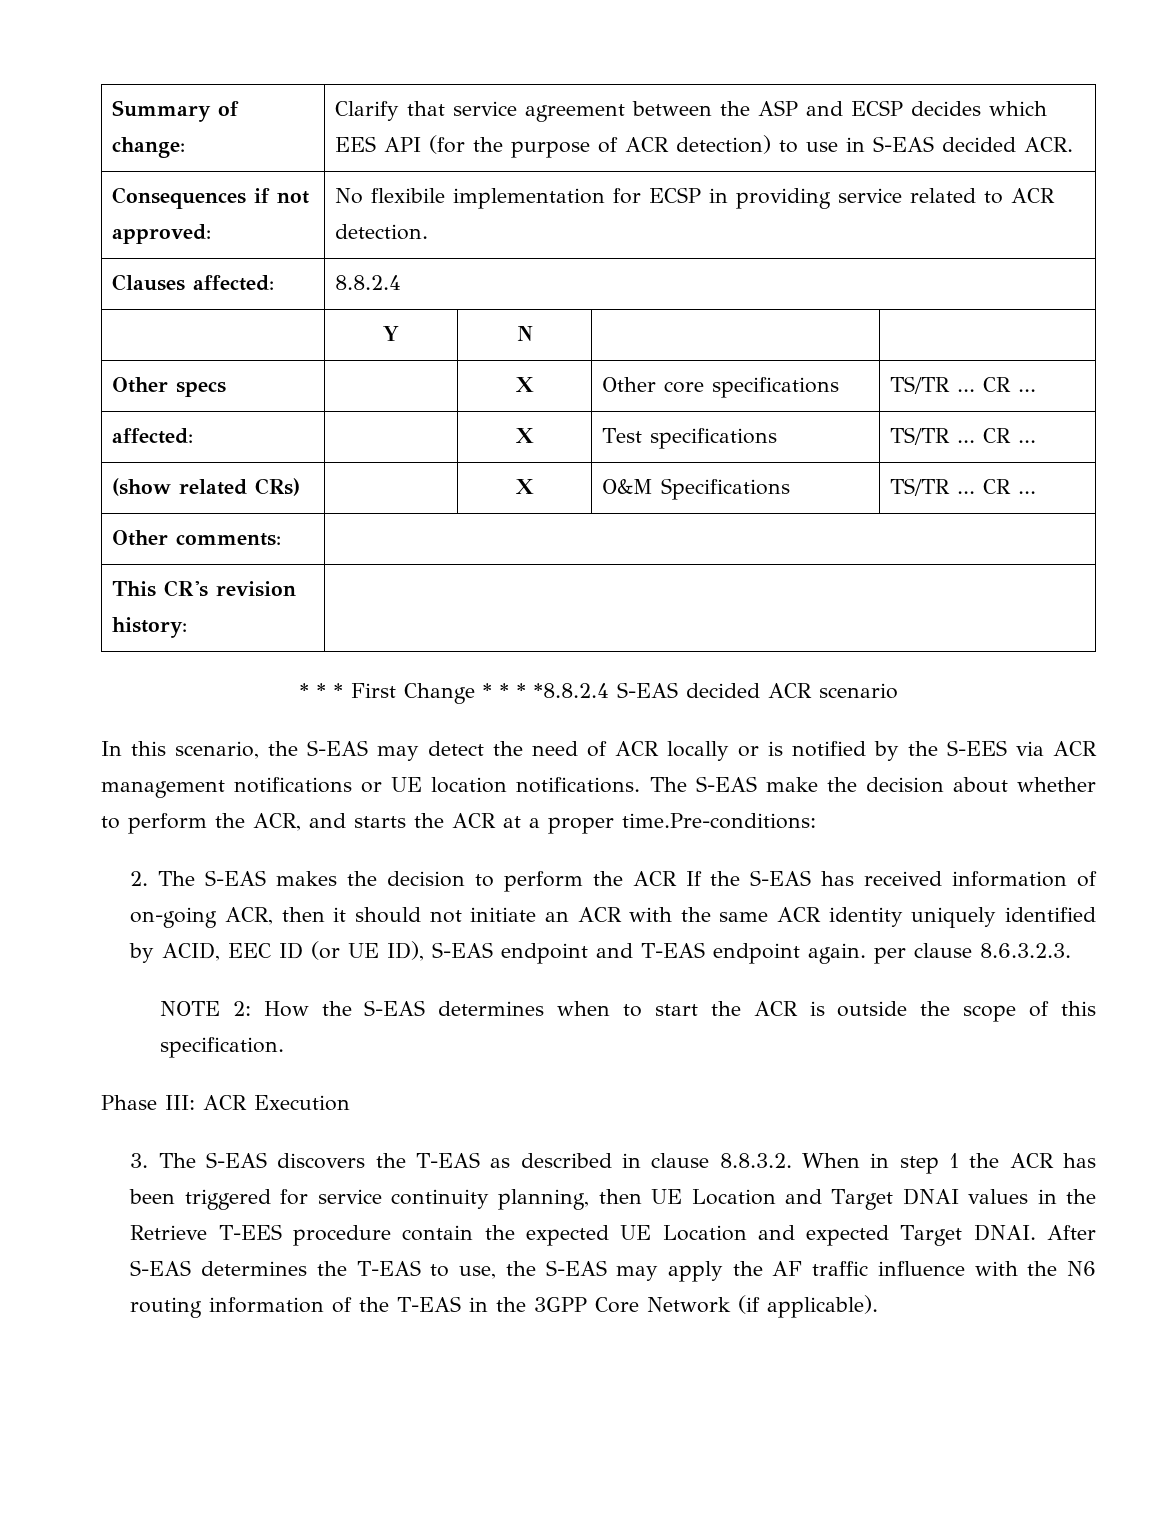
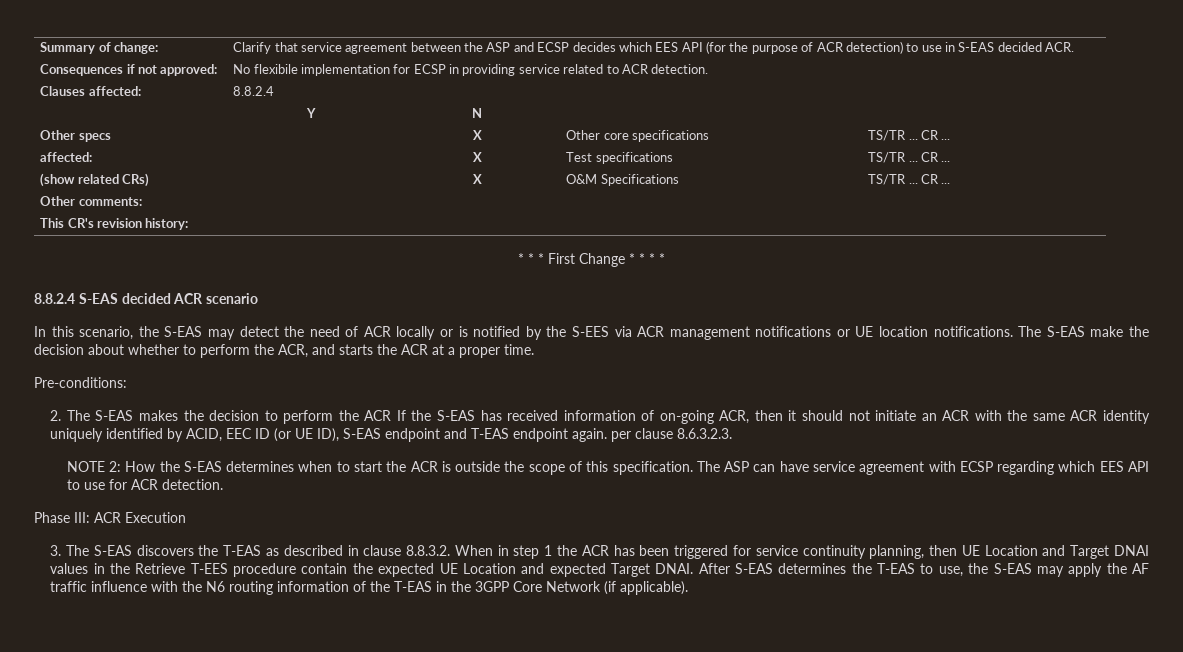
[533,683,609,698] *8.8.2.4 -> [659,253,665,264] [34,293,75,304] * // 8.8.2.4
[622,813,816,829] time.Pre-conditions: -> [504,344,534,355] [34,377,127,388] time. // Pre-conditions:
(284, 1047) none -> [696,461,1150,475] [66,479,223,490] The ASP can have service agreement with ECSP regarding which EES API to use for ACR detection.

